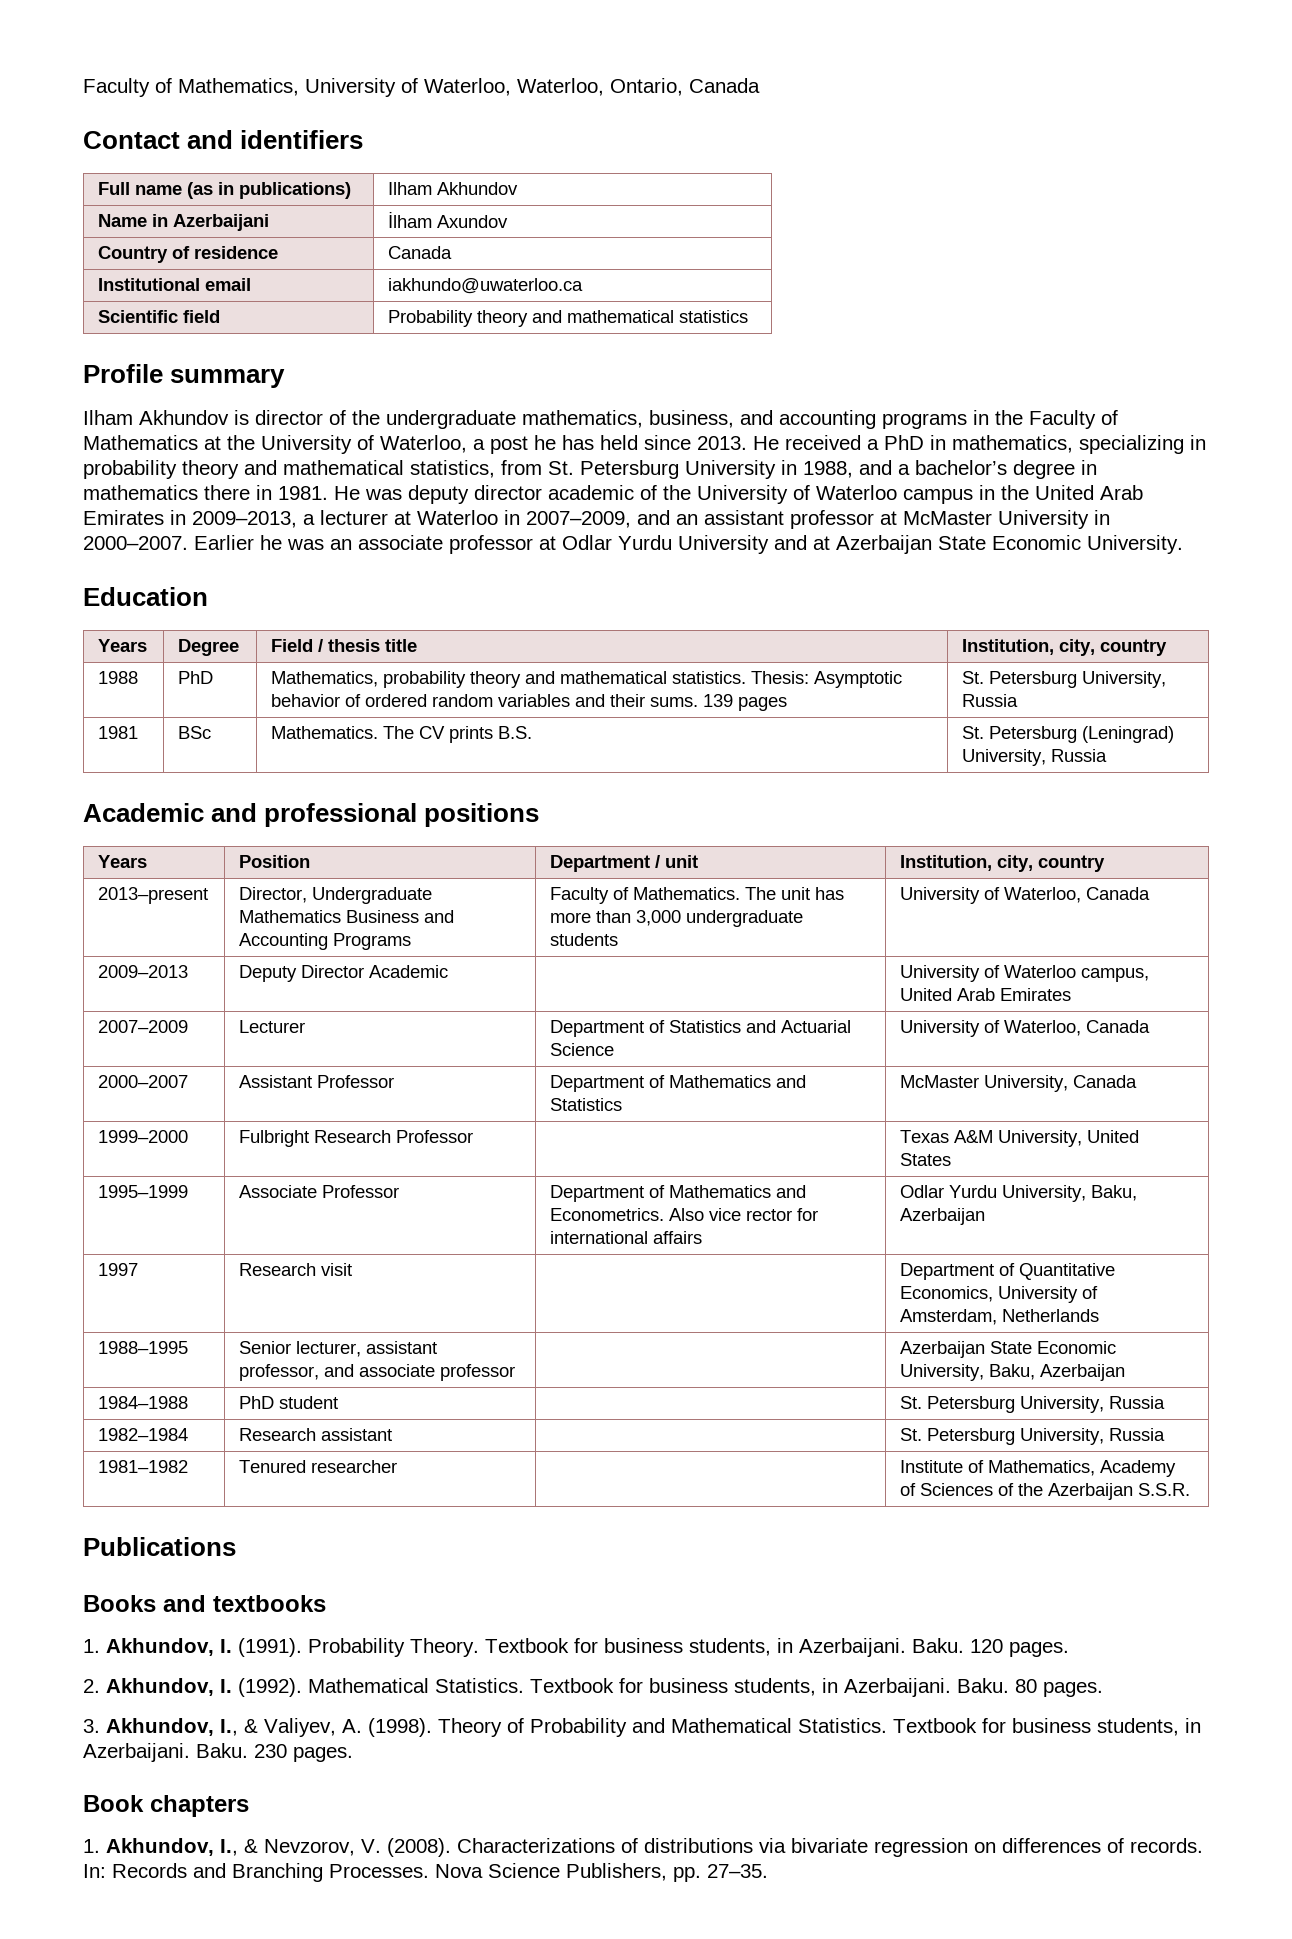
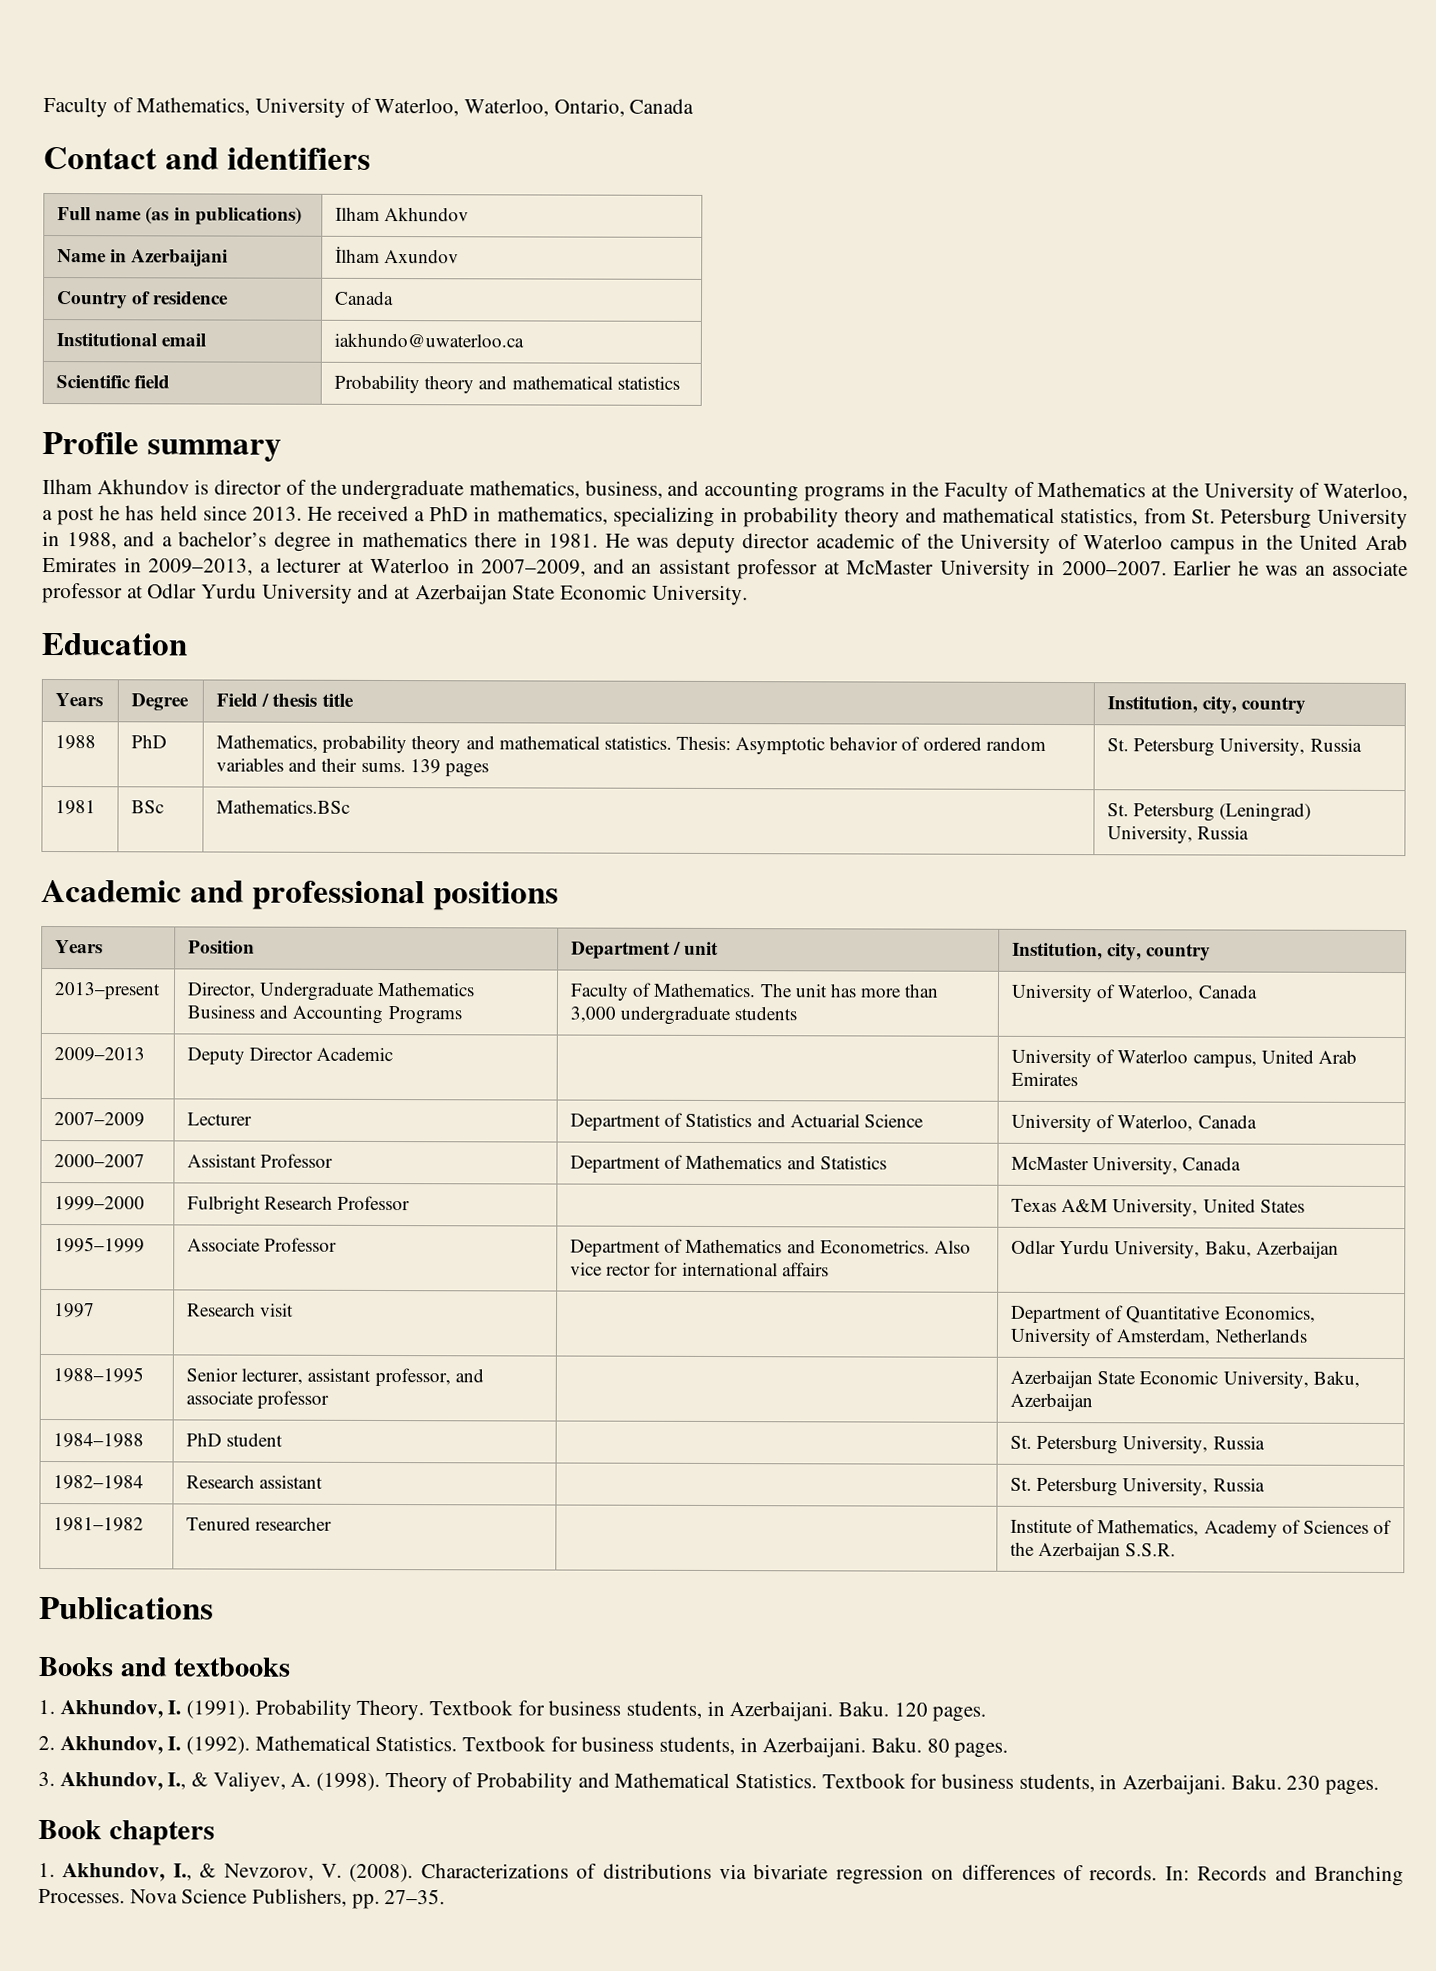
[271,726,533,743] Mathematics. The CV prints B.S. -> [216,799,351,814] Mathematics.BSc

